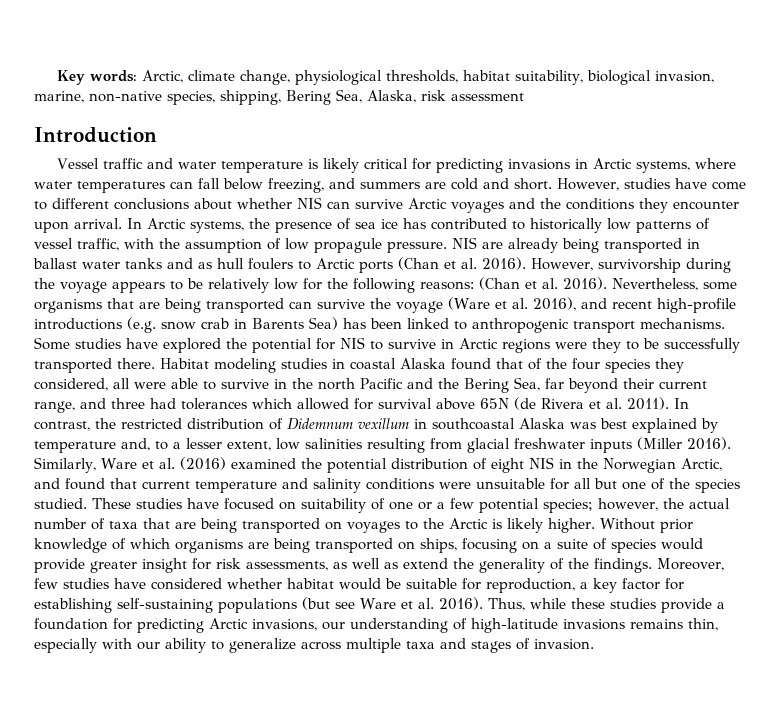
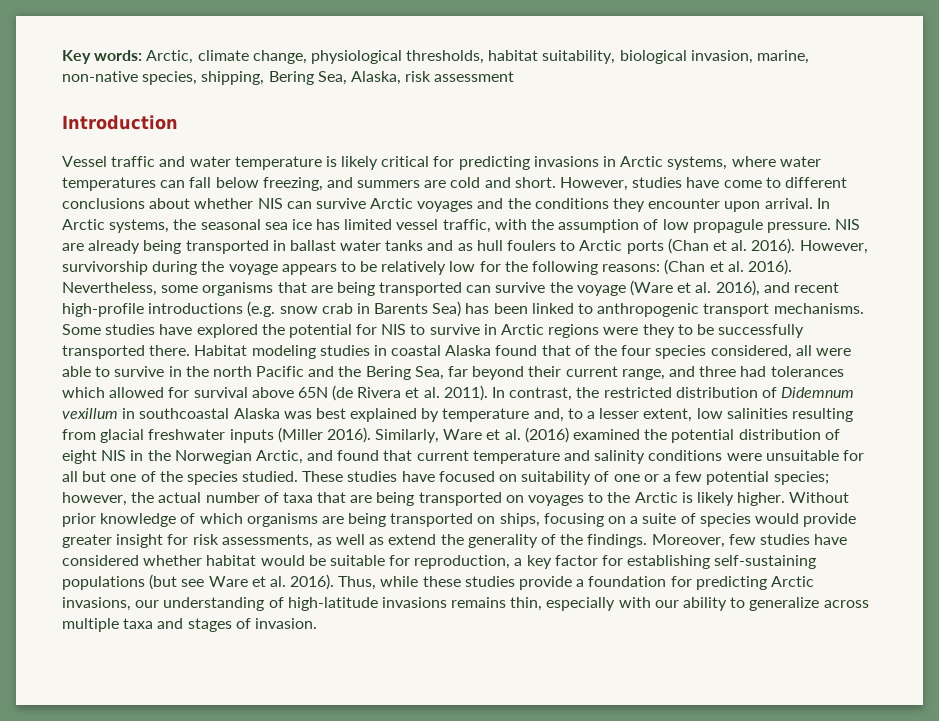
[275,218,351,233] presence of -> [200,219,261,230] seasonal
[431,218,710,233] contributed to historically low patterns of -> [344,219,393,230] limited
[655,358,684,373] they -> (707, 352) none

